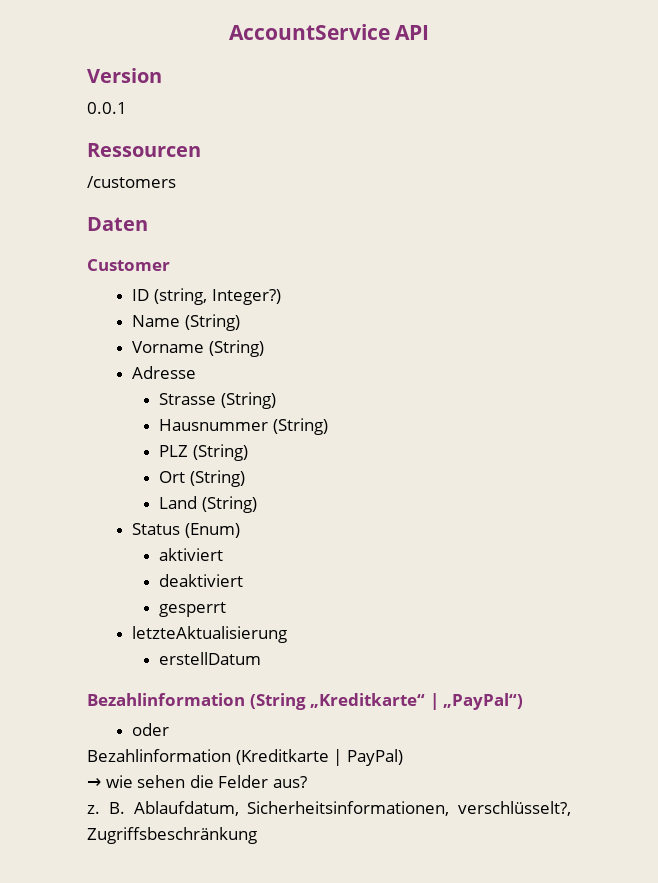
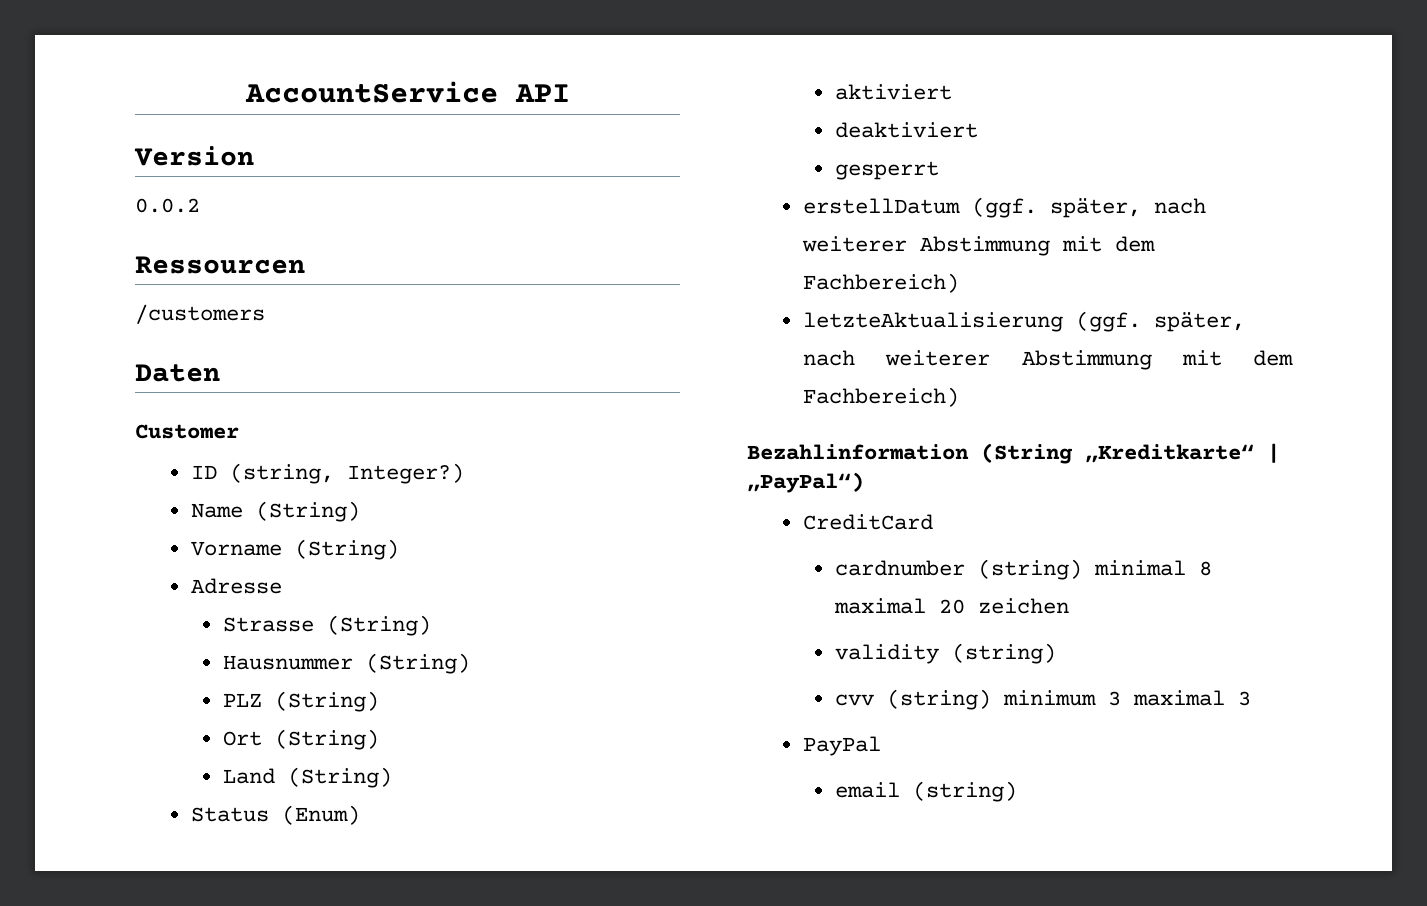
[87,102,127,114] 0.0.1 -> [135,198,200,213] 0.0.2
[132,626,288,643] [159,652,262,665] letzteAktualisierung // erstellDatum -> [803,197,1207,218] [802,236,1156,256] [803,273,960,293] [803,311,1246,332] [803,350,1293,370] [803,387,960,407] erstellDatum (ggf. später, nach weiterer Abstimmung mit dem Fachbereich) // letzteAktualisierung (ggf. später, nach weiterer Abstimmung mit dem Fachbereich)
[132,723,170,736] [87,749,403,766] [87,775,307,788] [87,801,571,816] [87,827,257,844] oder // Bezahlinformation (Kreditkarte | PayPal) // → wie sehen die Felder aus? // z. B. Ablaufdatum, Sicherheitsinformationen, verschlüsselt?, Zugriffsbeschränkung -> [803,514,934,530] [834,559,1212,580] [833,598,1069,614] [834,643,1056,664] [834,689,1251,710] [803,736,882,756] [834,781,1017,802] CreditCard // cardnumber (string) minimal 8 maximal 20 zeichen // validity (string) // cvv (string) minimum 3 maximal 3 // PayPal // email (string)

